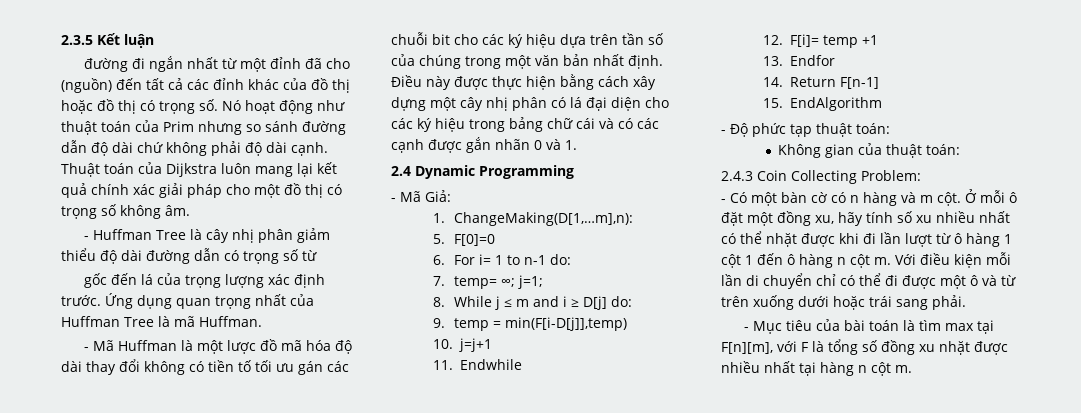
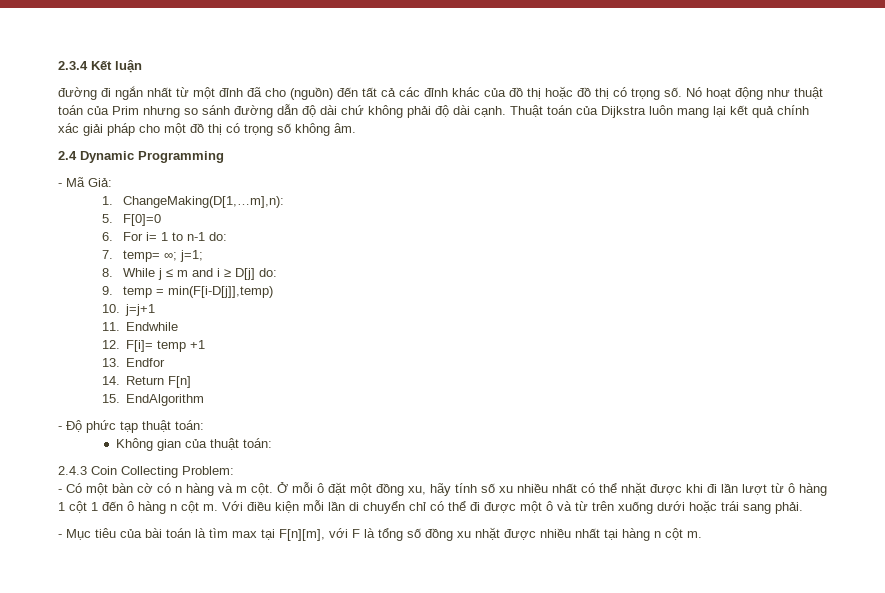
[61,35,93,45] 2.3.5 -> [58,61,88,70] 2.3.4
[84,228,331,243] [61,248,317,264] [84,273,326,288] [61,293,314,309] [61,316,262,327] [84,339,353,354] [61,359,349,375] [391,32,663,48] [391,54,663,69] [391,74,656,90] [391,97,669,111] [391,117,659,132] [391,137,577,153] // - Huffman Tree là cây nhị phân giảm thiểu độ dài đường dẫn có trọng số từ // gốc đến lá của trọng lượng xác định trước. Ứng dụng quan trọng nhất của Huffman Tree là mã Huffman. // - Mã Huffman là một lược đồ mã hóa độ dài thay đổi không có tiền tố tối ưu gán các chuỗi bit cho các ký hiệu dựa trên tần số của chúng trong một văn bản nhất định. Điều này được thực hiện bằng cách xây dựng một cây nhị phân có lá đại diện cho các ký hiệu trong bảng chữ cái và có các cạnh được gắn nhãn 0 và 1. -> (356, 128) none
[839,77,879,89] F[n-1] -> [168,376,192,388] F[n]

